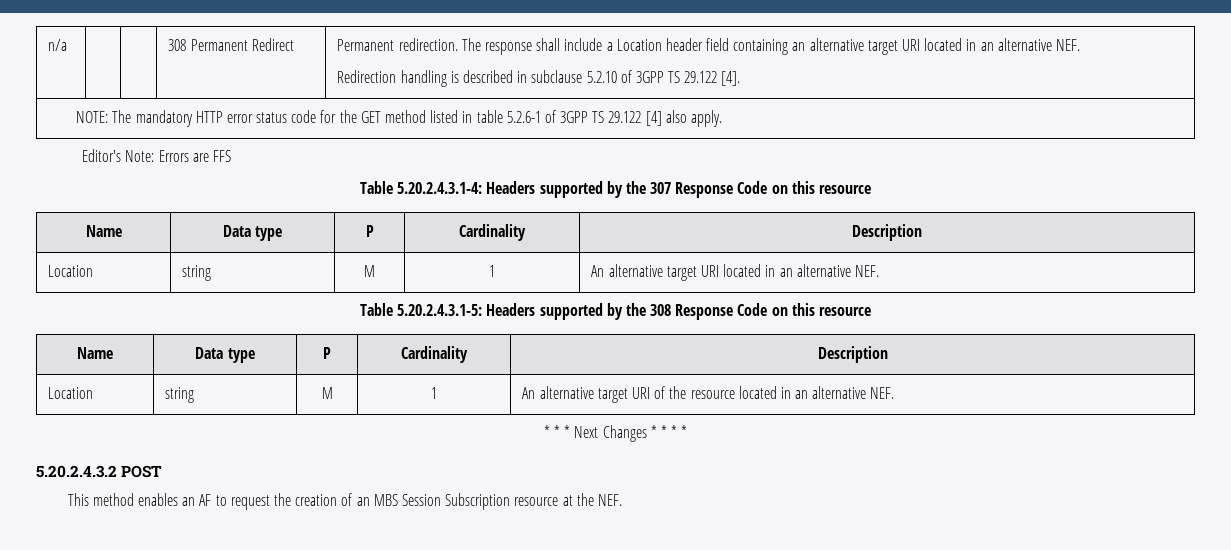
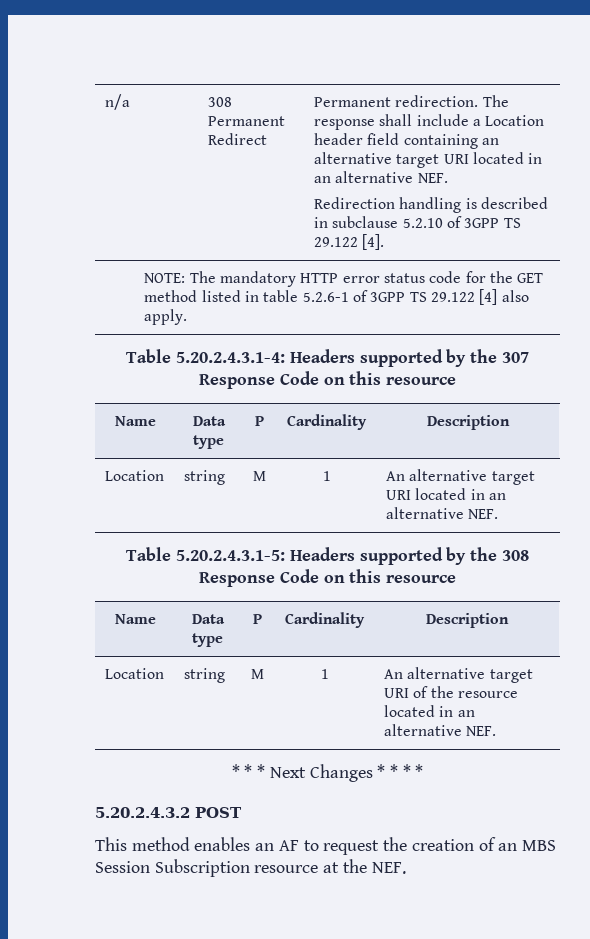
[82,149,232,162] // Editor's Note: Errors are FFS -> (188, 317) none

